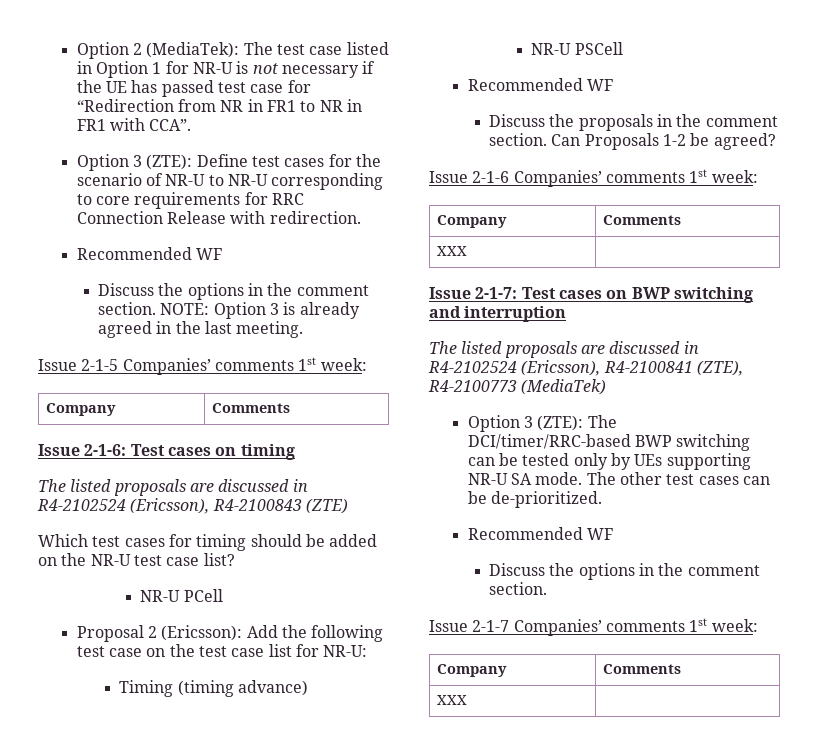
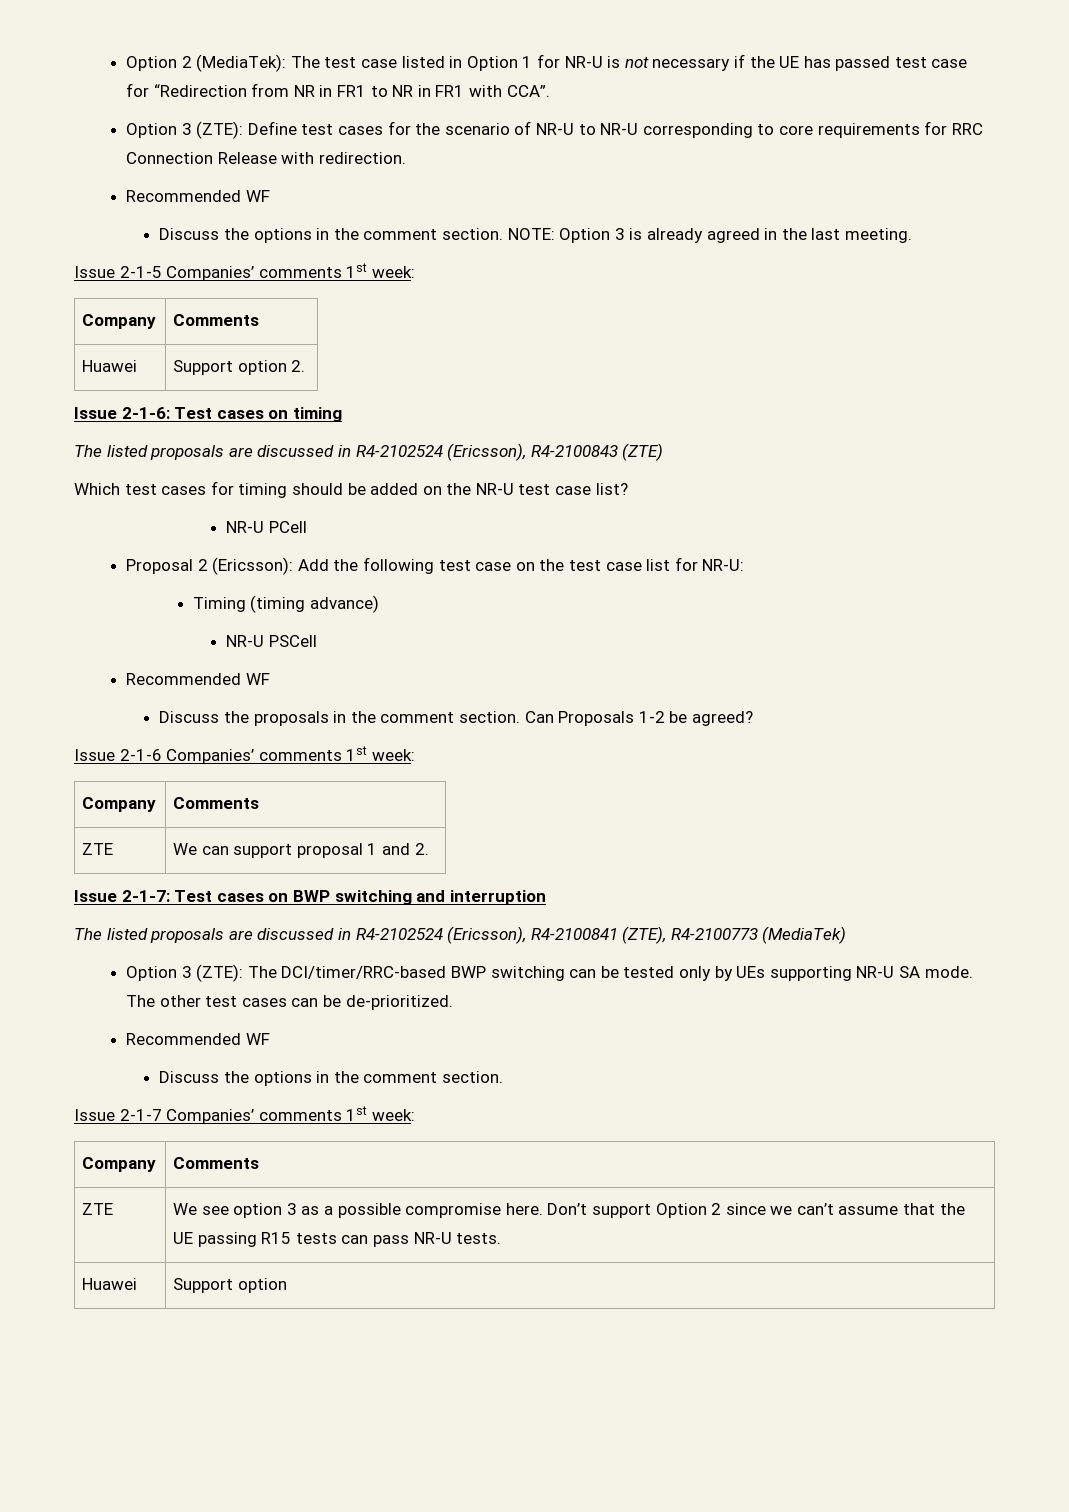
(291, 408) none -> [82,360,138,372] [173,360,306,375] // Huawei | Support option 2.
[437,246,468,256] XXX | -> [82,843,114,855] [173,843,429,858] ZTE | We can support proposal 1 and 2.
[437,695,468,705] XXX | -> [82,1203,114,1215] [173,1203,965,1218] [173,1232,502,1247] [82,1278,138,1290] [173,1278,287,1293] ZTE | We see option 3 as a possible compromise here. Don’t support Option 2 since we can’t assume that the UE passing R15 tests can pass NR-U tests. // Huawei | Support option

